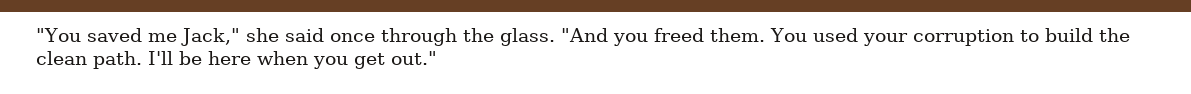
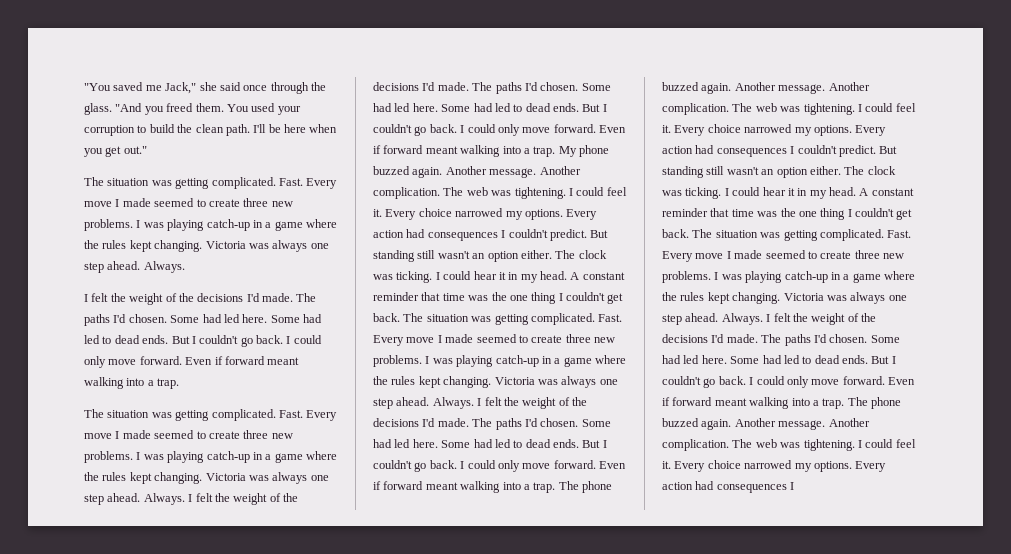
(437, 58) none -> [84,177,338,189] [84,198,293,207] [84,219,337,231] [84,240,329,252] [84,261,185,273] [84,293,317,305] [84,314,322,326] [84,335,322,347] [84,356,300,368] [84,377,180,389] [84,409,338,421] [84,430,293,439] [84,451,337,463] [84,472,329,484] [84,493,298,505] [373,82,611,94] [373,103,607,112] [373,124,626,136] [373,145,609,157] [373,166,581,178] [373,187,627,199] [373,208,598,220] [373,229,609,241] [373,250,607,262] [373,271,625,283] [373,292,624,304] [373,313,623,325] [373,334,615,346] [373,355,626,367] [373,376,618,388] [373,397,587,409] [373,418,611,430] [373,439,607,448] [373,460,626,472] [373,481,612,493] [662,82,870,94] [662,103,916,115] [662,124,887,136] [662,145,898,157] [662,166,896,178] [662,187,914,199] [662,208,913,220] [662,229,912,241] [662,250,904,262] [662,271,915,283] [662,292,907,304] [662,313,876,325] [662,334,900,346] [662,355,896,364] [662,376,915,388] [662,397,901,409] [662,418,870,430] [662,439,916,451] [662,460,887,472] [662,481,795,493] // The situation was getting complicated. Fast. Every move I made seemed to create three new problems. I was playing catch-up in a game where the rules kept changing. Victoria was always one step ahead. Always. // I felt the weight of the decisions I'd made. The paths I'd chosen. Some had led here. Some had led to dead ends. But I couldn't go back. I could only move forward. Even if forward meant walking into a trap. // The situation was getting complicated. Fast. Every move I made seemed to create three new problems. I was playing catch-up in a game where the rules kept changing. Victoria was always one step ahead. Always. I felt the weight of the decisions I'd made. The paths I'd chosen. Some had led here. Some had led to dead ends. But I couldn't go back. I could only move forward. Even if forward meant walking into a trap. My phone buzzed again. Another message. Another complication. The web was tightening. I could feel it. Every choice narrowed my options. Every action had consequences I couldn't predict. But standing still wasn't an option either. The clock was ticking. I could hear it in my head. A constant reminder that time was the one thing I couldn't get back. The situation was getting complicated. Fast. Every move I made seemed to create three new problems. I was playing catch-up in a game where the rules kept changing. Victoria was always one step ahead. Always. I felt the weight of the decisions I'd made. The paths I'd chosen. Some had led here. Some had led to dead ends. But I couldn't go back. I could only move forward. Even if forward meant walking into a trap. The phone buzzed again. Another message. Another complication. The web was tightening. I could feel it. Every choice narrowed my options. Every action had consequences I couldn't predict. But standing still wasn't an option either. The clock was ticking. I could hear it in my head. A constant reminder that time was the one thing I couldn't get back. The situation was getting complicated. Fast. Every move I made seemed to create three new problems. I was playing catch-up in a game where the rules kept changing. Victoria was always one step ahead. Always. I felt the weight of the decisions I'd made. The paths I'd chosen. Some had led here. Some had led to dead ends. But I couldn't go back. I could only move forward. Even if forward meant walking into a trap. The phone buzzed again. Another message. Another complication. The web was tightening. I could feel it. Every choice narrowed my options. Every action had consequences I

